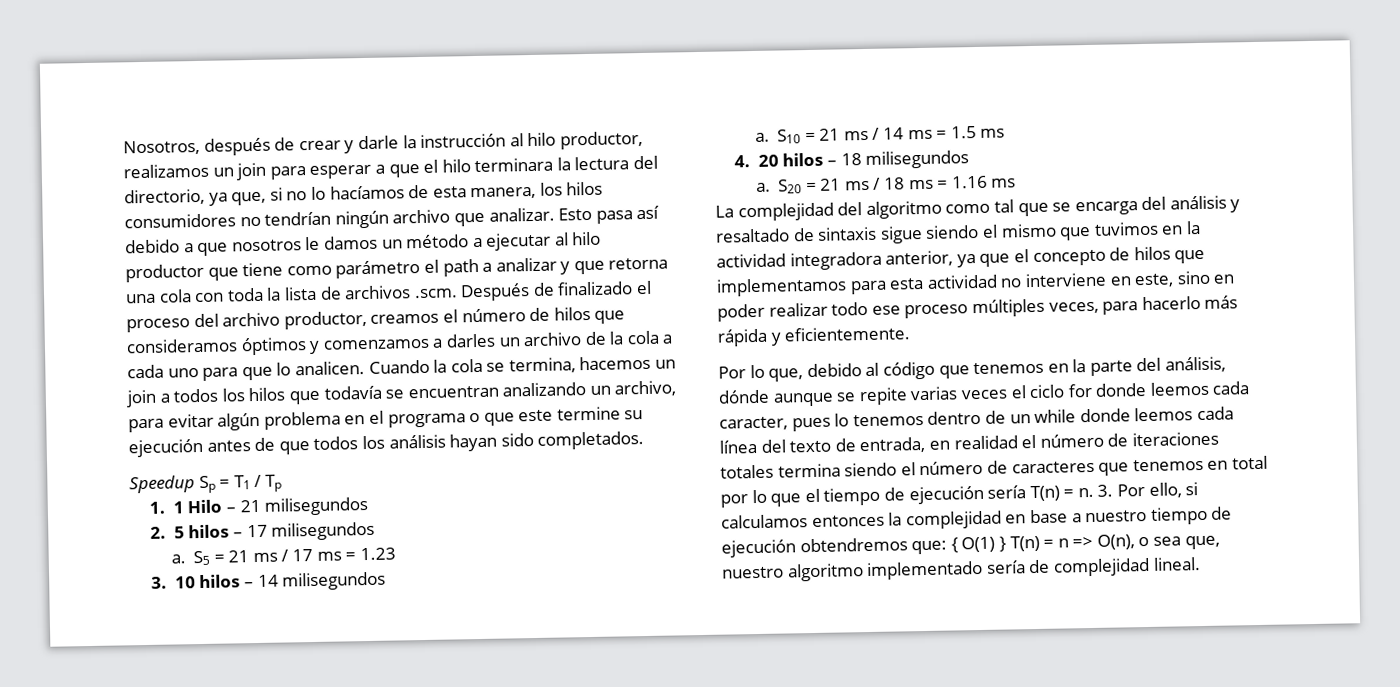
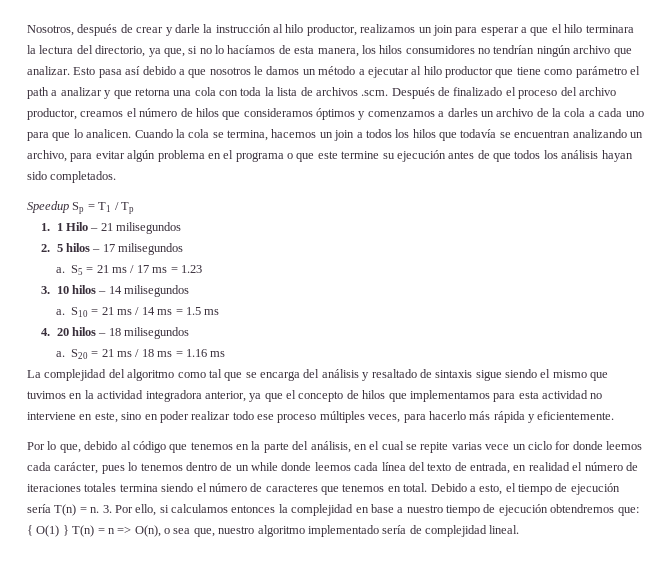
[718,389,834,407] dónde aunque -> [353,441,404,450] en el cual
[960,385,1027,400] veces el -> [485,444,526,450] vece un
[719,416,788,431] caracter, -> [54,462,99,474] carácter,
[1231,455,1268,470] [720,489,802,508] total por lo que -> [403,483,503,495] total. Debido a esto,

